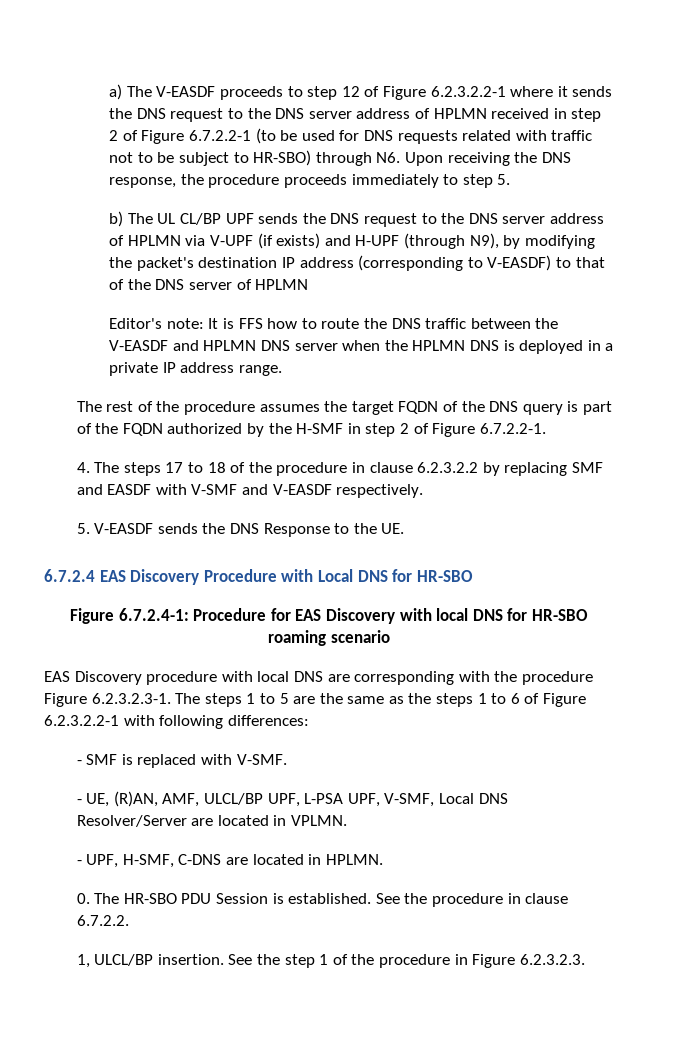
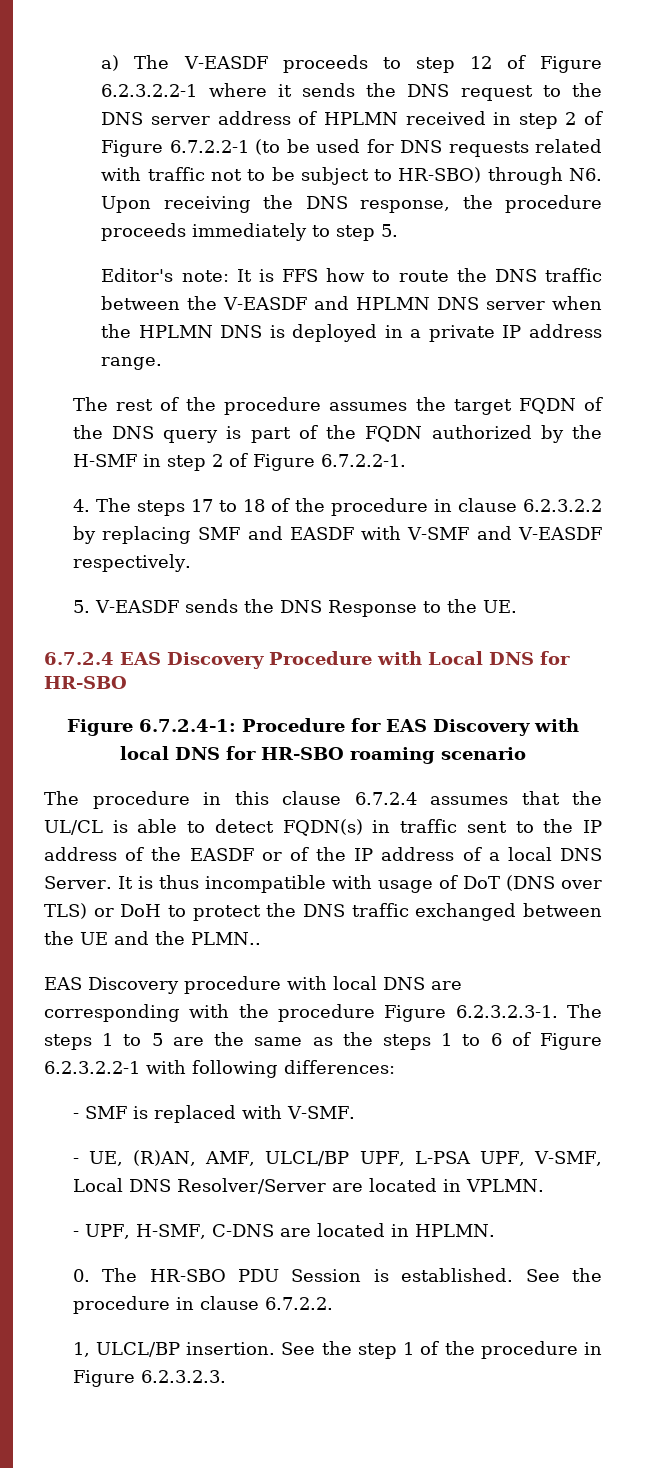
[109,211,604,227] [109,233,595,249] [109,255,605,271] [109,279,309,290] // b) The UL CL/BP UPF sends the DNS request to the DNS server address of HPLMN via V-UPF (if exists) and H-UPF (through N9), by modifying the packet's destination IP address (corresponding to V-EASDF) to that of the DNS server of HPLMN -> (399, 230) none
(390, 636) none -> [44,791,602,809] [44,819,603,836] [44,847,603,861] [44,875,602,893] [44,903,602,921] [44,931,261,945] // The procedure in this clause 6.7.2.4 assumes that the UL/CL is able to detect FQDN(s) in traffic sent to the IP address of the EASDF or of the IP address of a local DNS Server. It is thus incompatible with usage of DoT (DNS over TLS) or DoH to protect the DNS traffic exchanged between the UE and the PLMN..

